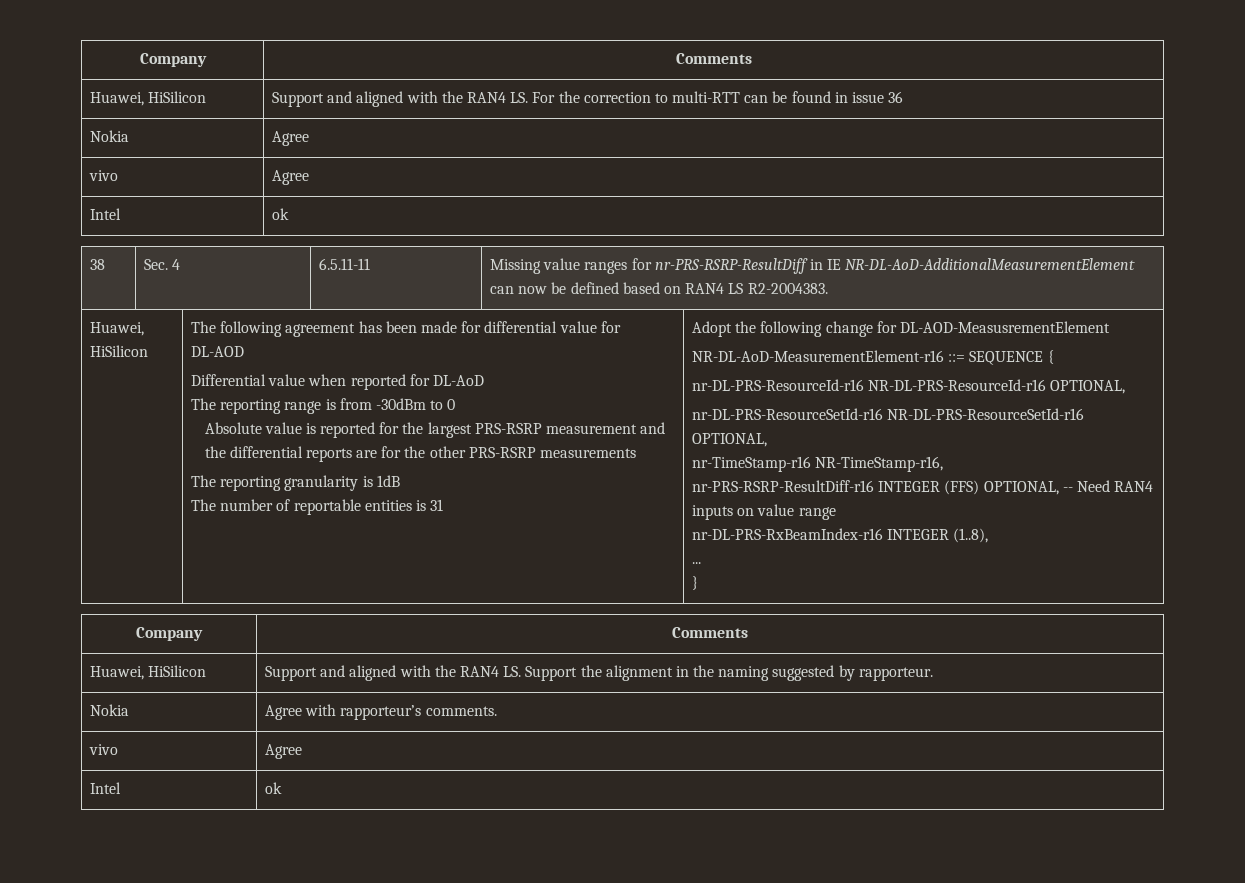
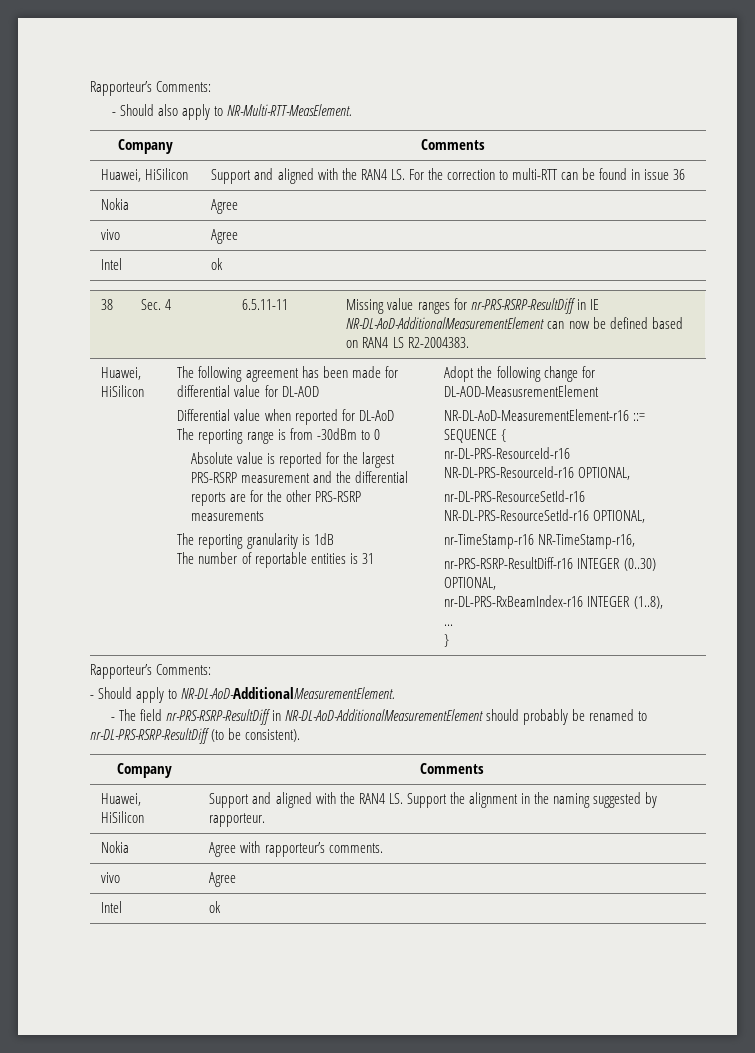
(139, 60) none -> [90,81,212,96] [112,104,353,120] Rapporteur’s Comments: // - Should also apply to NR-Multi-RTT-MeasElement. //
[944,480,1154,495] [692,504,836,520] (FFS) OPTIONAL, -- Need RAN4 inputs on value range -> [623,558,656,571] [444,577,497,590] (0..30) OPTIONAL,
(699, 583) none -> [90,664,212,679] [90,687,396,703] [110,709,648,725] [90,728,301,744] // Rapporteur’s Comments: // - Should apply to NR-DL-AoD-AdditionalMeasurementElement. // - The field nr-PRS-RSRP-ResultDiff in NR-DL-AoD-AdditionalMeasurementElement should probably be renamed to nr-DL-PRS-RSRP-ResultDiff (to be consistent).

